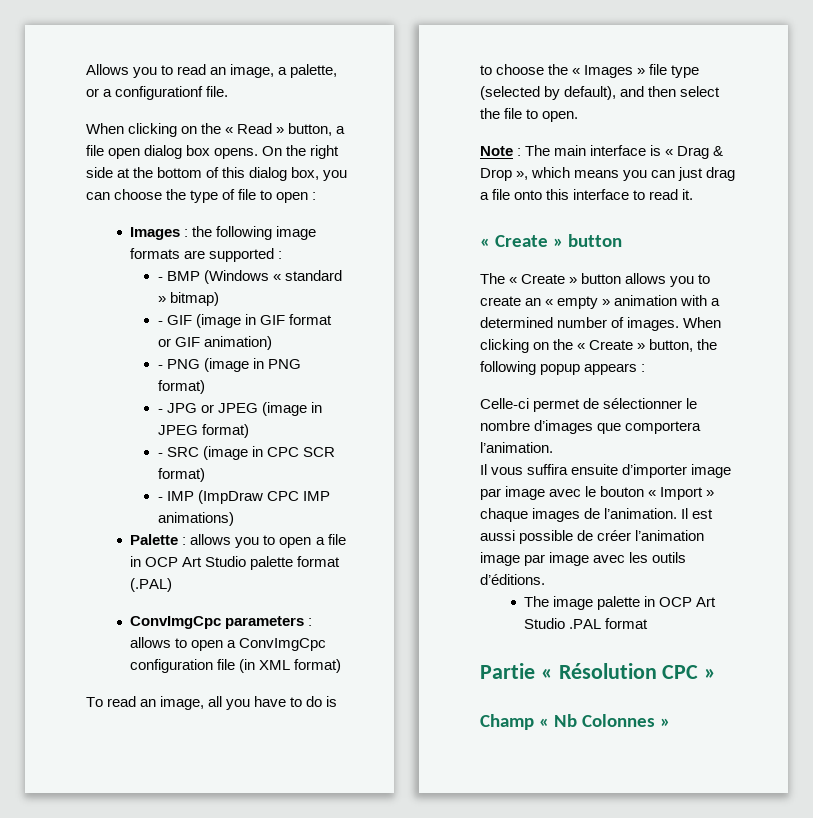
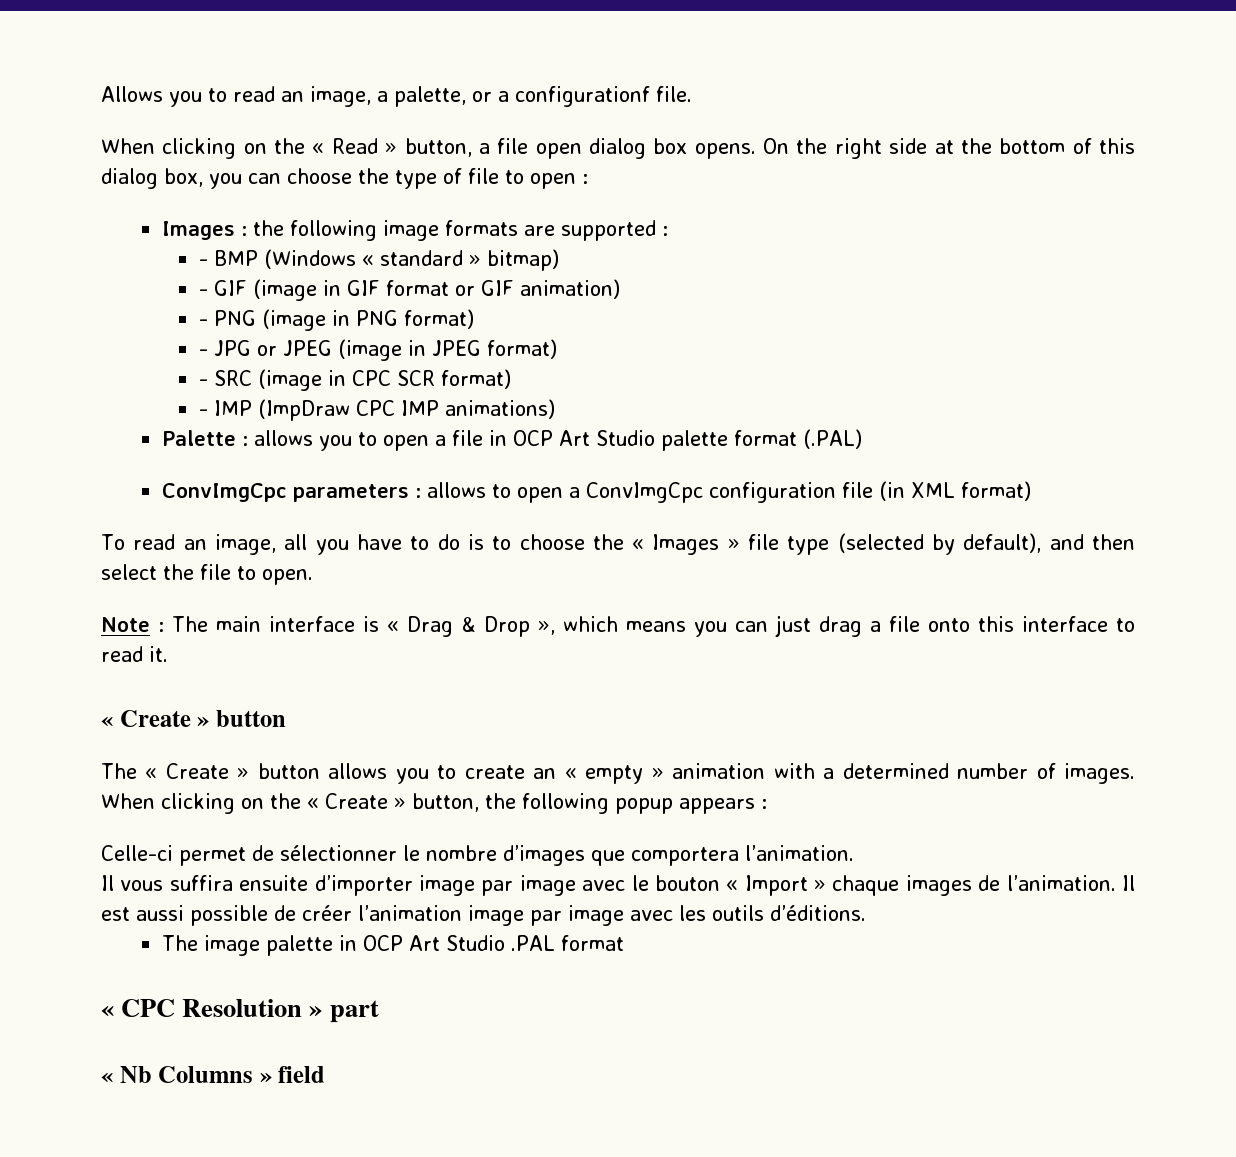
[480,663,717,679] [480,714,534,730] Partie « Résolution CPC » // Champ -> [101,999,379,1023] « CPC Resolution » part //
[581,714,670,727] Colonnes » -> [158,1066,326,1083] Columns » field

